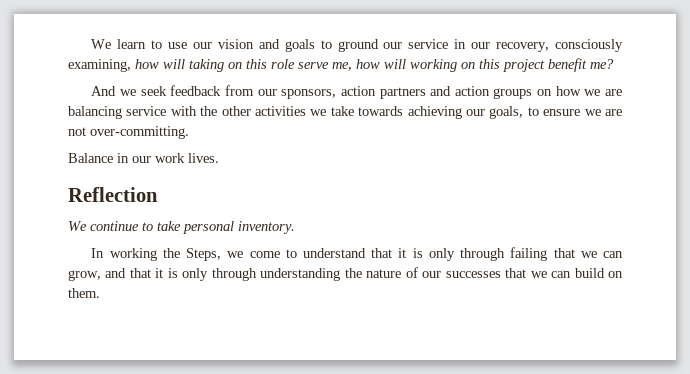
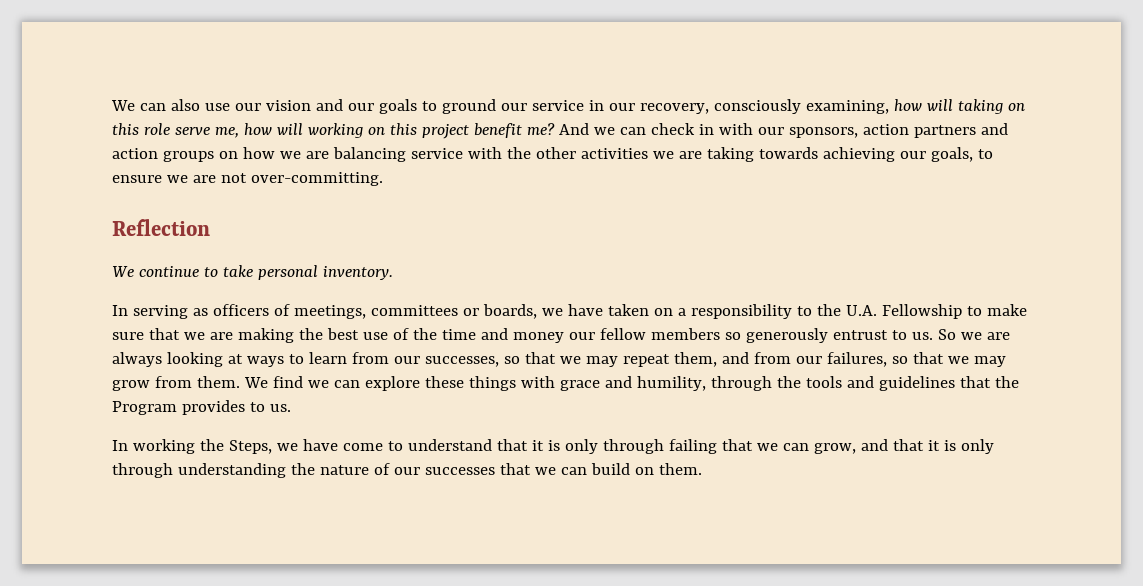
[91,39,163,49] We learn to -> [111,99,200,111] We can also
(280, 44) none -> [347,103,374,111] our
(614, 64) // -> (555, 129) none
[140,85,254,96] seek feedback from -> [619,123,753,135] can check in with
[330,106,354,116] take -> [678,147,754,162] are taking
[68,153,219,163] // Balance in our work lives. -> (383, 179) none
(295, 227) none -> [112,304,1027,319] [112,328,1010,343] [112,352,1006,367] [112,376,1019,391] [112,400,291,415] // In serving as officers of meetings, committees or boards, we have taken on a responsibility to the U.A. Fellowship to make sure that we are making the best use of the time and money our fellow members so generously entrust to us. So we are always looking at ways to learn from our successes, so that we may repeat them, and from our failures, so that we may grow from them. We find we can explore these things with grace and humility, through the tools and guidelines that the Program provides to us.
(244, 254) none -> [302,439,338,451] have

